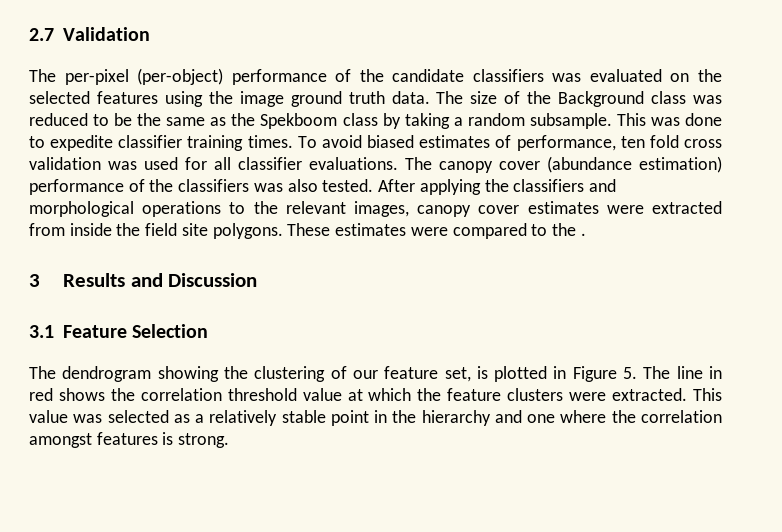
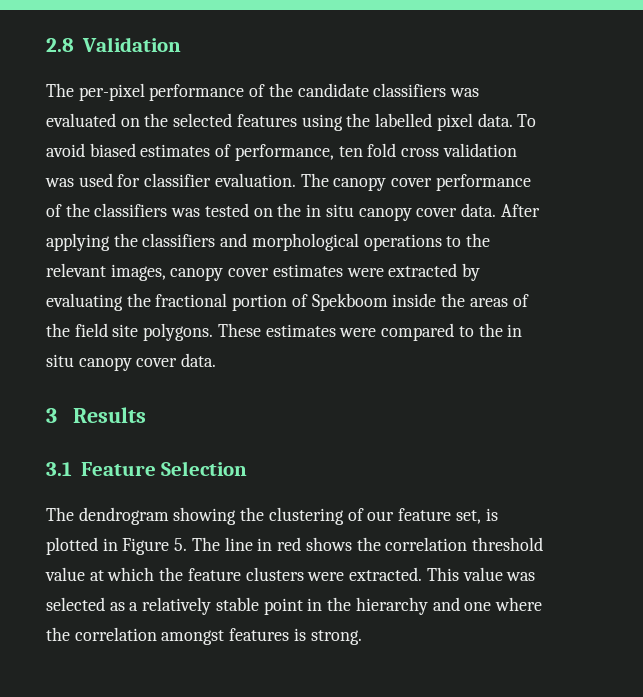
[29,28,54,41] 2.7 -> [46,38,74,52] 2.8
[137,68,224,85] (per-object) -> (145, 92) none
[239,91,723,107] [29,113,722,129] [29,135,293,151] image ground truth data. The size of the Background class was reduced to be the same as the Spekboom class by taking a random subsample. This was done to expedite classifier training times. -> [375,113,513,131] labelled pixel data.
[214,157,398,170] all classifier evaluations. -> [144,173,296,187] classifier evaluation.
[547,156,722,173] (abundance estimation) -> (433, 182) none
[287,179,374,192] also tested. -> [204,203,496,221] tested on the in situ canopy cover data.
[29,223,112,236] from inside -> [462,263,481,281] [46,293,529,311] by evaluating the fractional portion of Spekboom inside the areas of
[580,233,586,236] . -> [507,324,523,337] [46,353,217,371] in situ canopy cover data.
[130,273,258,287] and Discussion -> (146, 415) none

